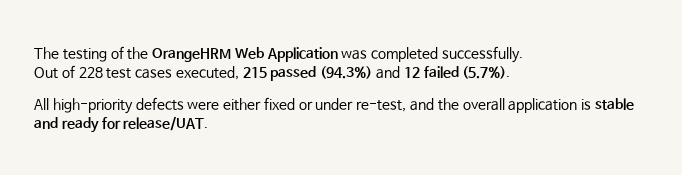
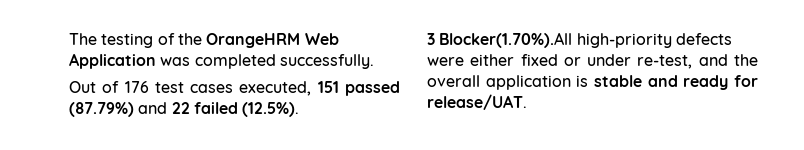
[78,67,103,78] 228 -> [124,81,149,93] 176
[242,66,511,81] [34,98,49,110] 215 passed (94.3%) and 12 failed (5.7%). // All -> [317,81,400,96] [69,102,300,117] [427,32,573,48] 151 passed (87.79%) and 22 failed (12.5%). // 3 Blocker(1.70%).All

